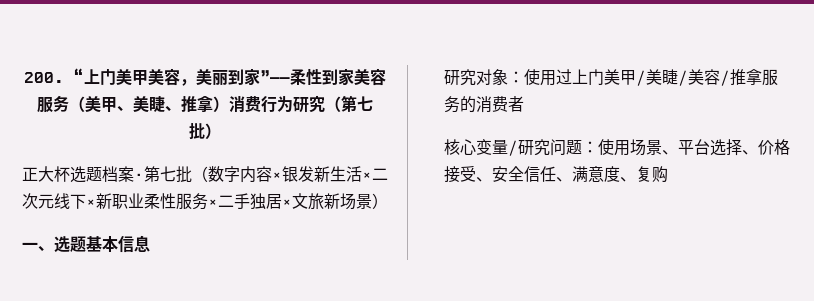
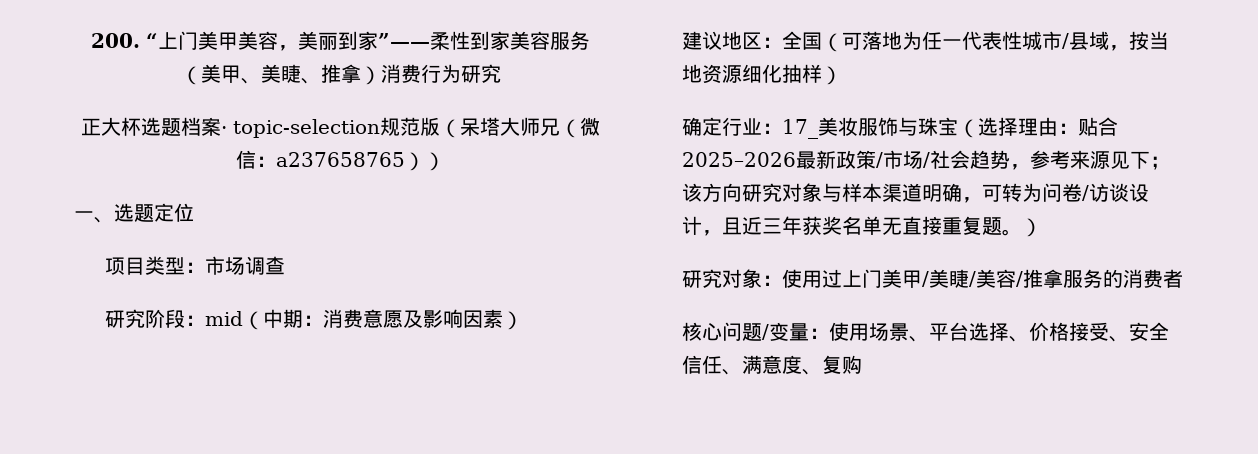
[325,95,373,112] [189,123,221,139] （第七批） -> (501, 73) none
[144,166,388,183] [22,193,388,210] [22,235,150,253] 第七批（数字内容×银发新生活×二次元线下×新职业柔性服务×二手独居×文旅新场景） // 一、选题基本信息 -> [233,117,600,138] [236,150,445,171] [74,203,194,223] [104,256,285,275] [104,309,523,330] [681,31,1169,52] [681,64,842,85] [681,117,1118,139] [681,150,1170,170] [681,183,1149,203] [681,216,1042,237] topic-selection规范版（呆塔大师兄（微信：a237658765）） // 一、选题定位 // 项目类型：市场调查 // 研究阶段：mid（中期：消费意愿及影响因素） // 建议地区：全国（可落地为任一代表性城市/县域，按当地资源细化抽样） // 确定行业：17_美妆服饰与珠宝（选择理由：贴合2025–2026最新政策/市场/社会趋势，参考来源见下；该方向研究对象与样本渠道明确，可转为问卷/访谈设计，且近三年获奖名单无直接重复题。）
[476,139,583,156] 变量/研究问题 -> [721,322,809,341] 问题/变量

